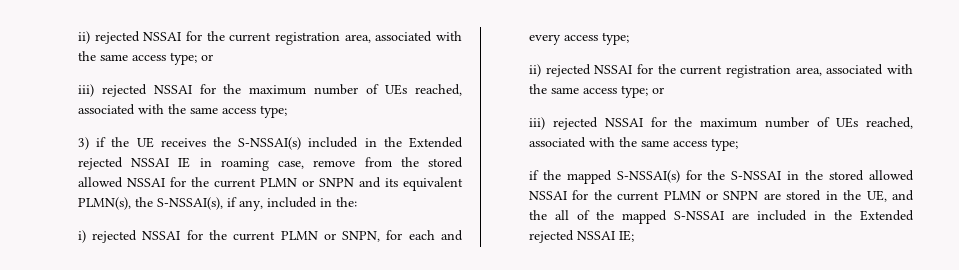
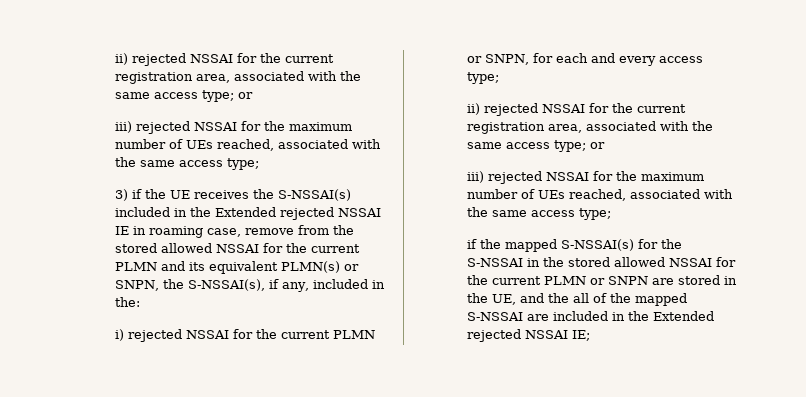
[301,178,354,187] or SNPN -> (157, 266) none
[77,197,131,210] PLMN(s), -> [280,261,359,273] [114,280,159,291] PLMN(s) or SNPN,

